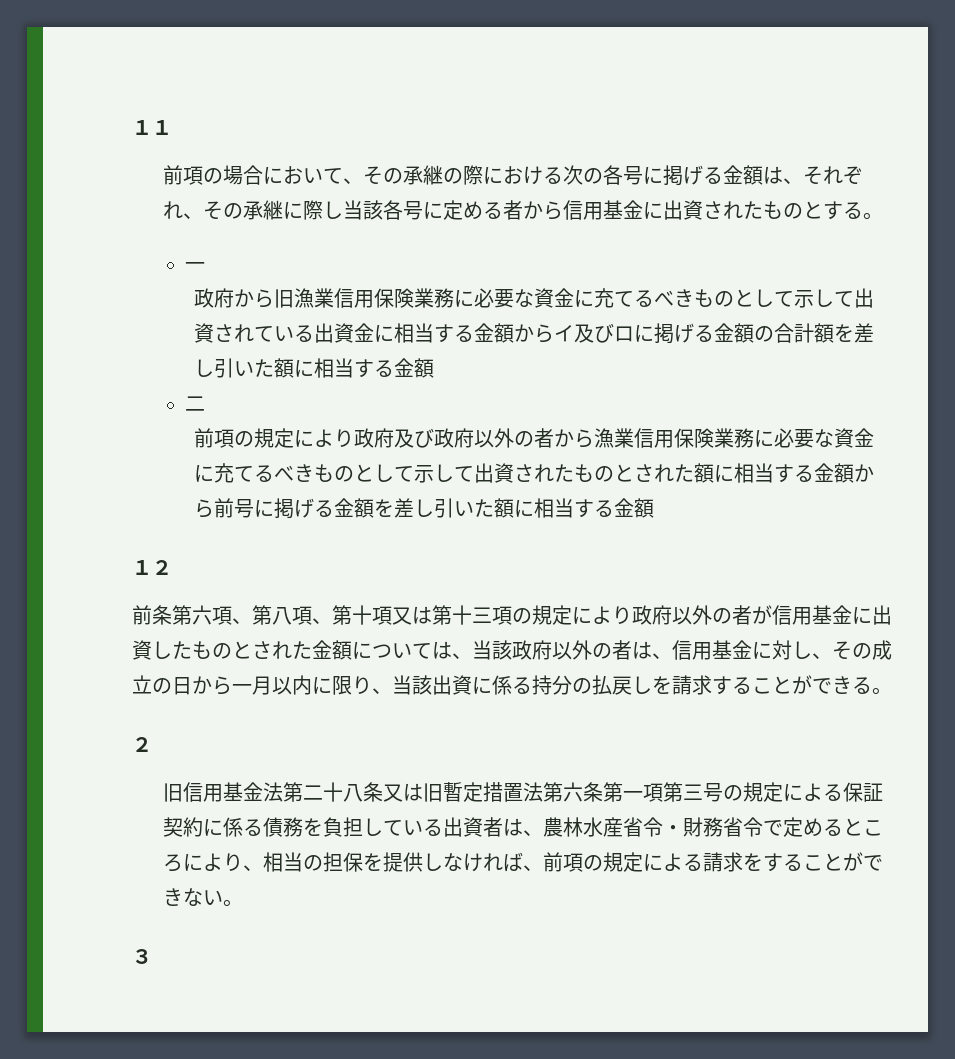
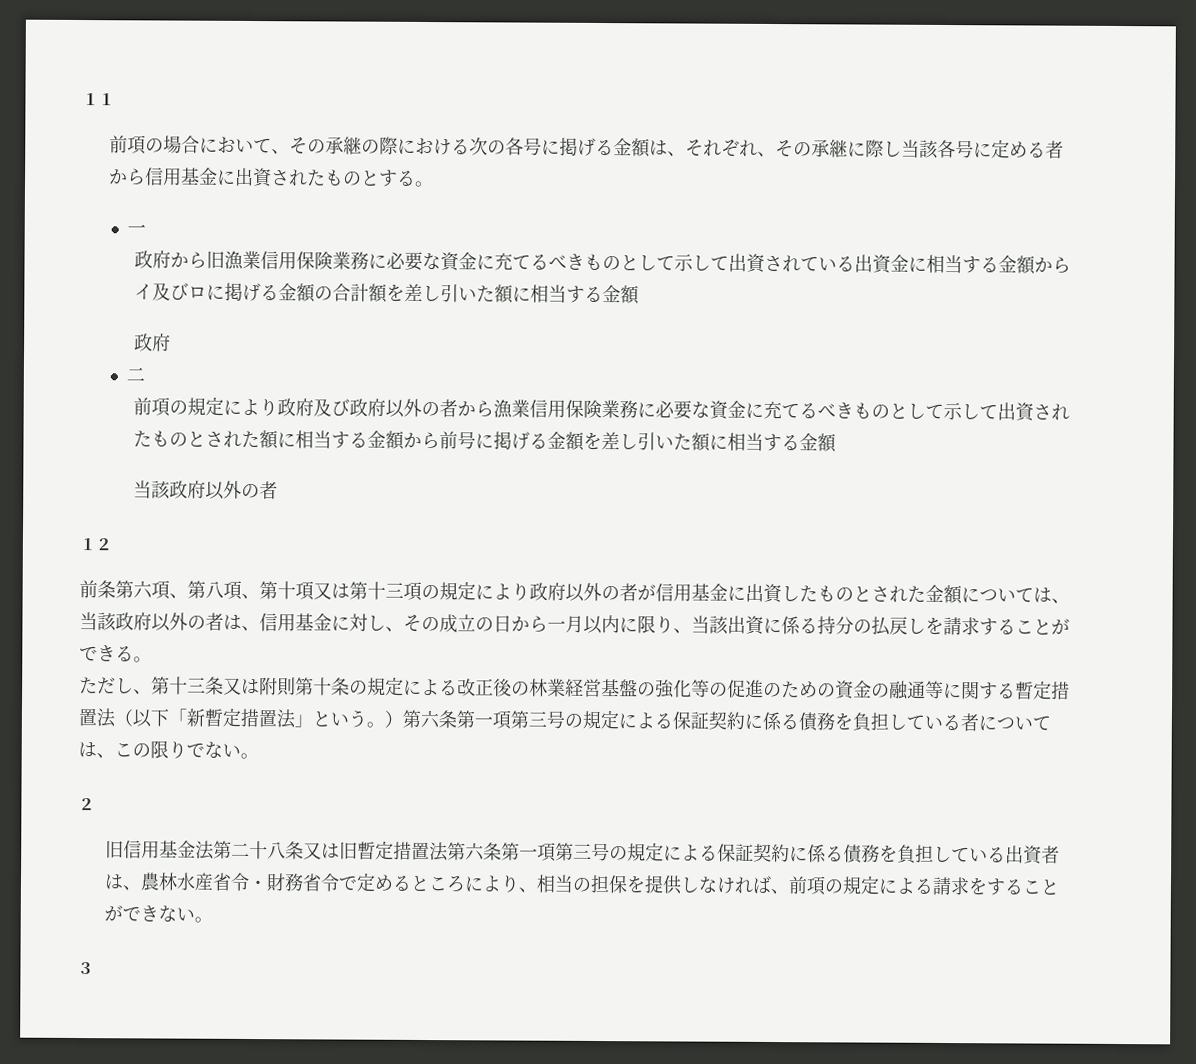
(434, 368) none -> [134,333,172,352] // 政府
(654, 508) none -> [133,480,279,500] // 当該政府以外の者
(892, 691) none -> [79,676,1070,700] [78,707,1051,732] [78,740,259,760] // ただし、第十三条又は附則第十条の規定による改正後の林業経営基盤の強化等の促進のための資金の融通等に関する暫定措置法（以下「新暫定措置法」という。）第六条第一項第三号の規定による保証契約に係る債務を負担している者については、この限りでない。

